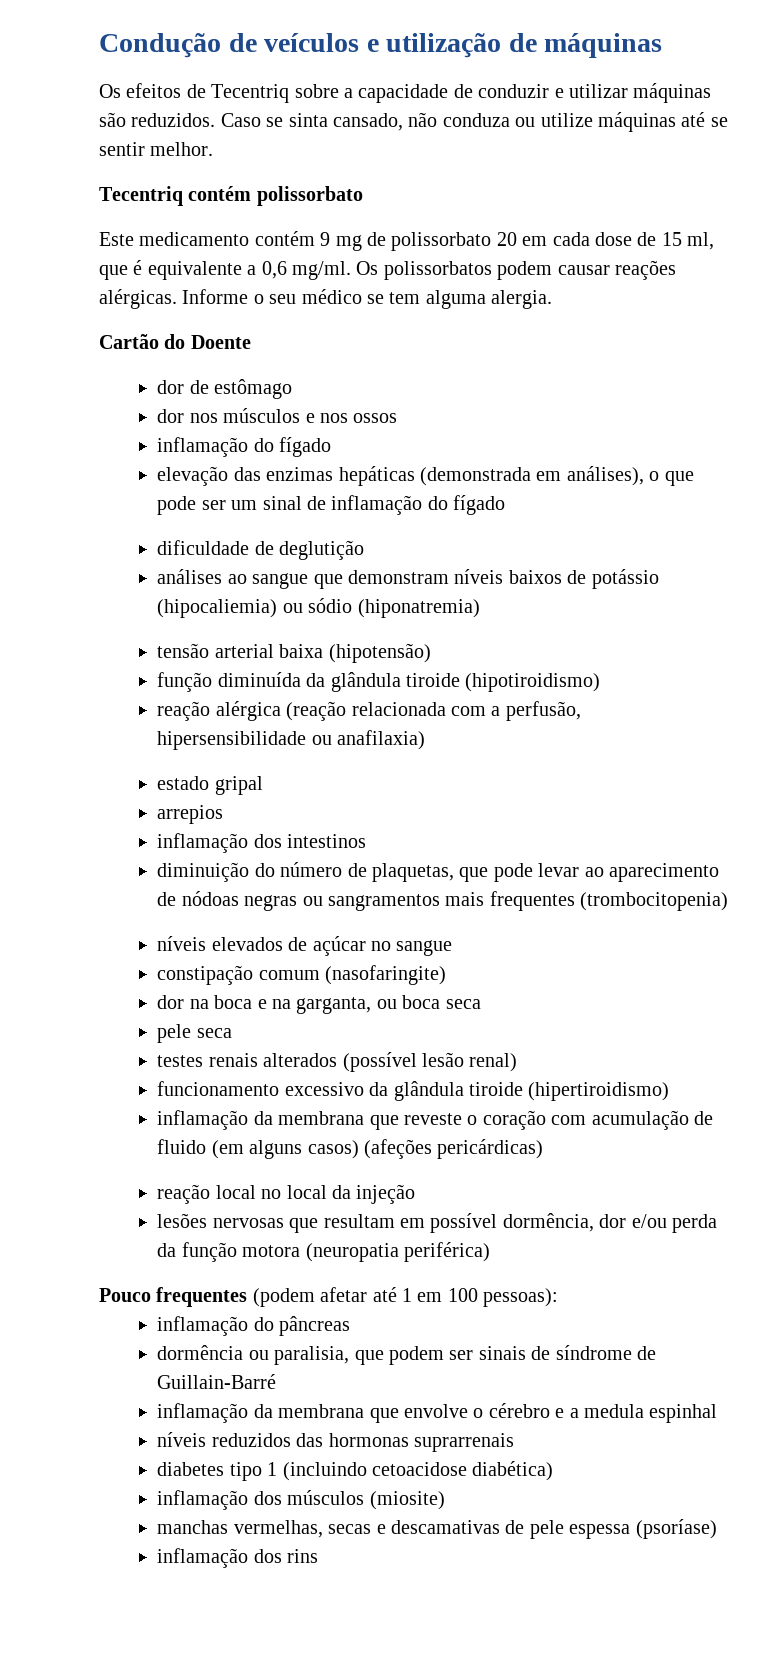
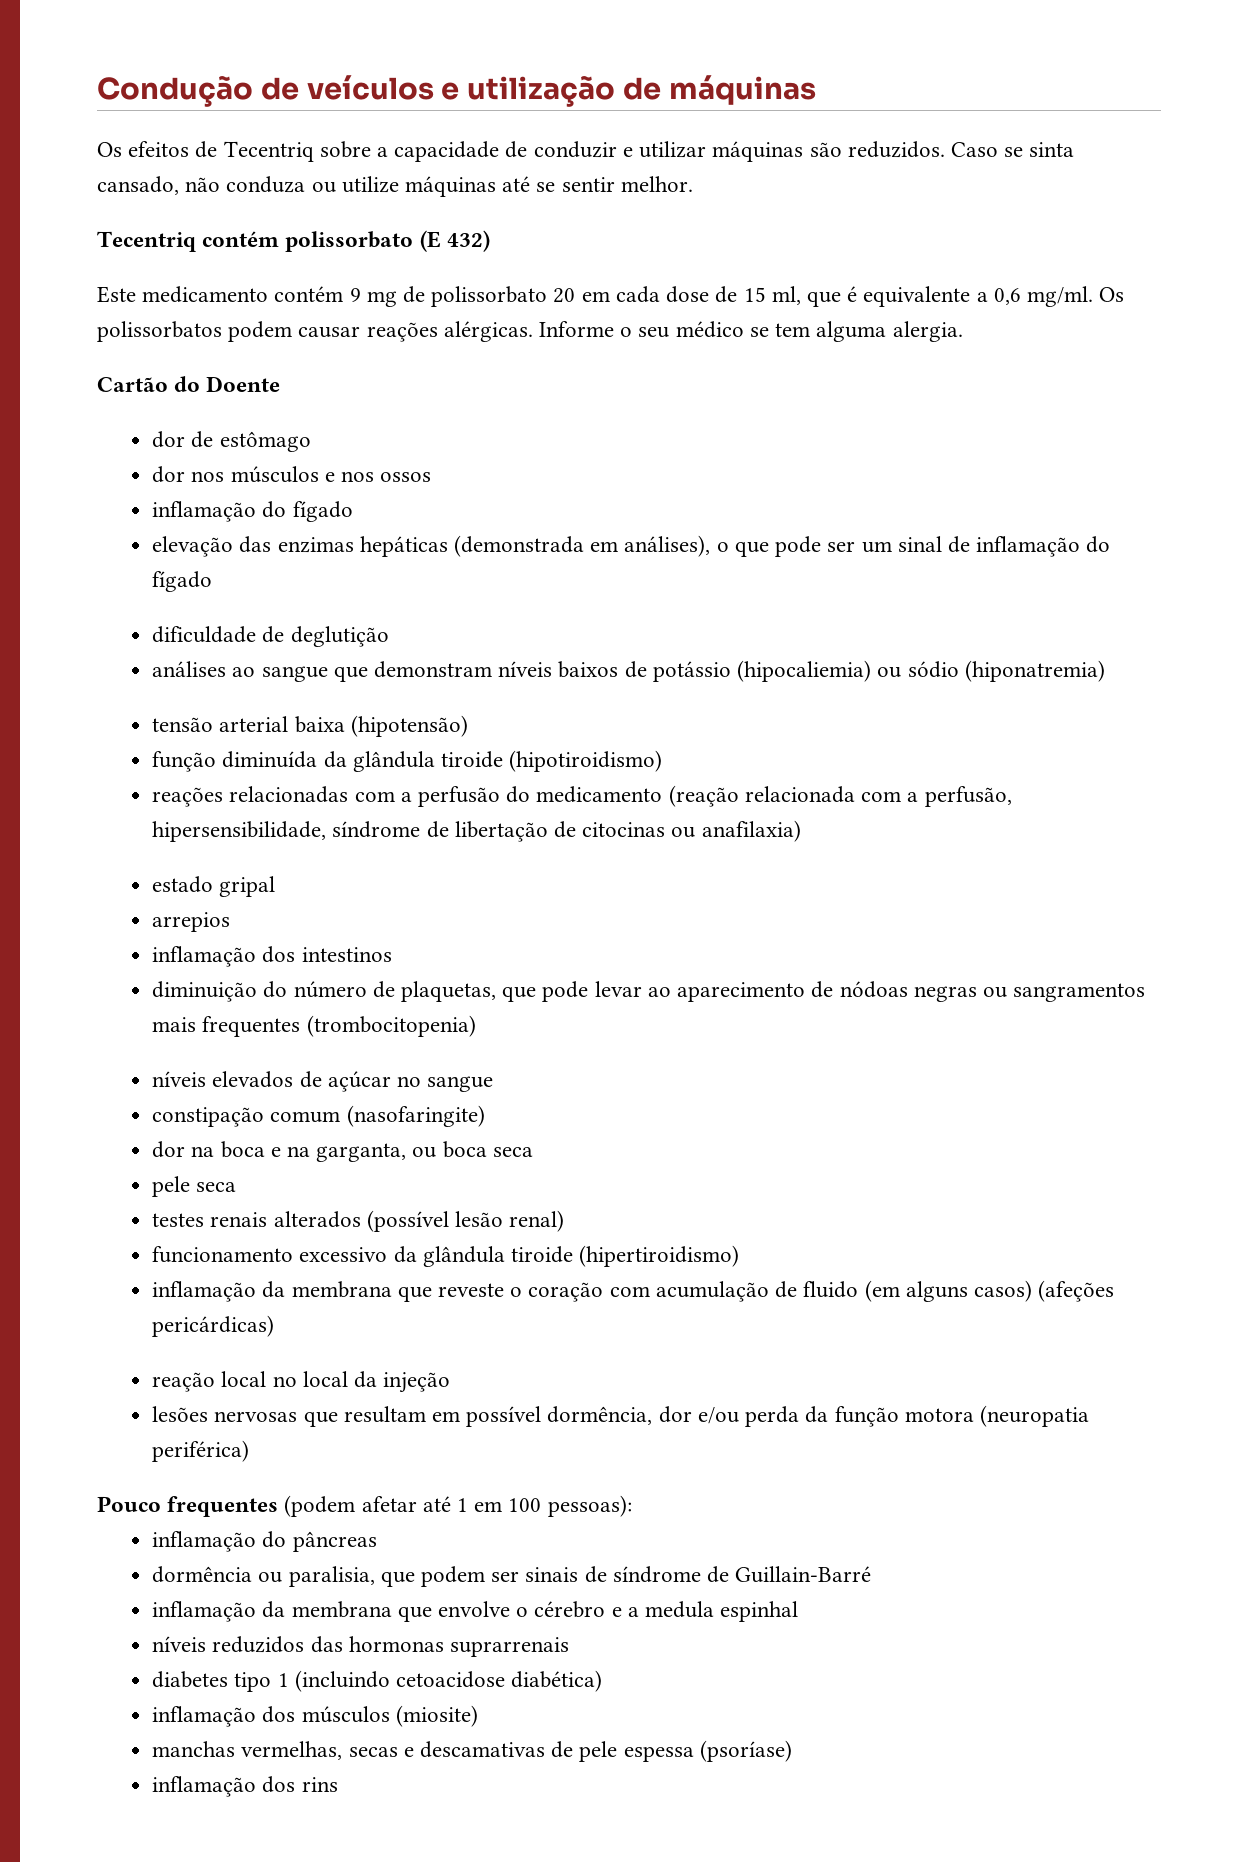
(363, 196) none -> [419,230,490,252] (E 432)
[157,701,281,721] reação alérgica -> [152,786,663,807] reações relacionadas com a perfusão do medicamento
[157,731,307,750] hipersensibilidade -> [152,821,666,842] hipersensibilidade, síndrome de libertação de citocinas

